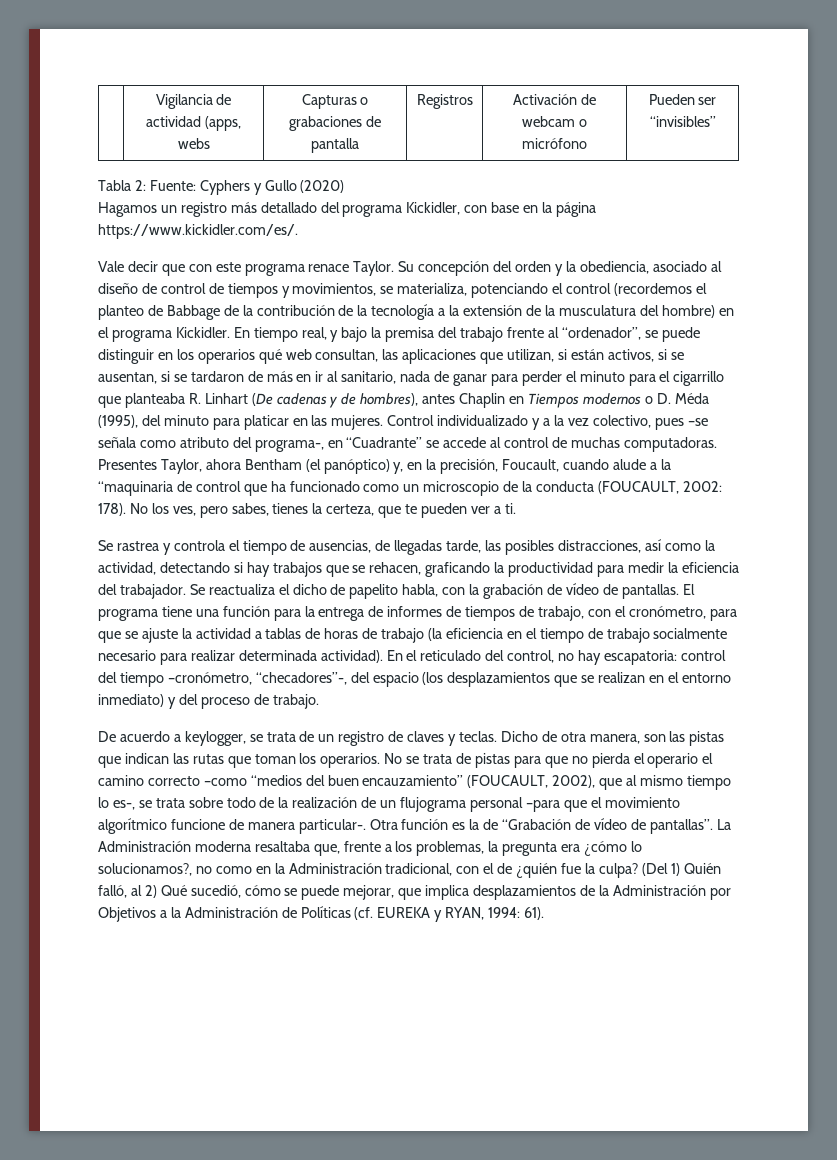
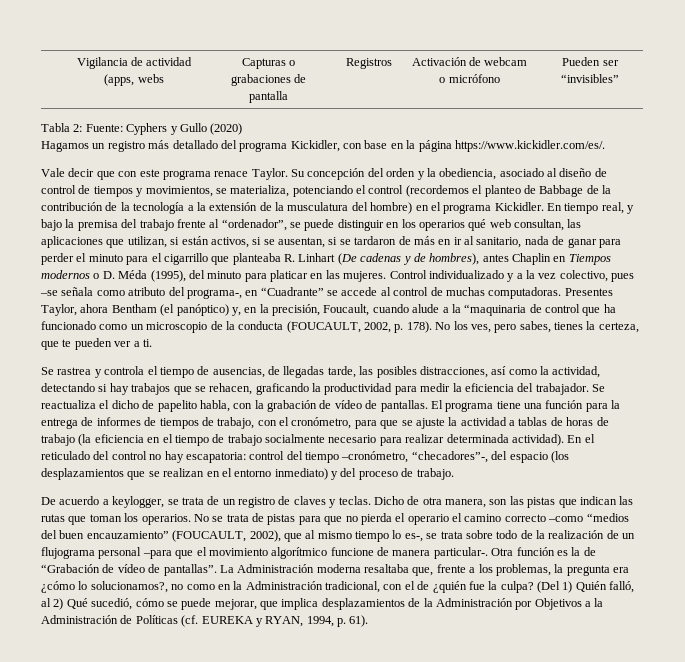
[682,481,722,492] 2002: -> [364,322,404,333] 2002, p.
[507,650,555,663] control, -> [111,451,147,460] control
[488,907,521,918] 1994: -> [306,616,346,627] 1994, p.

